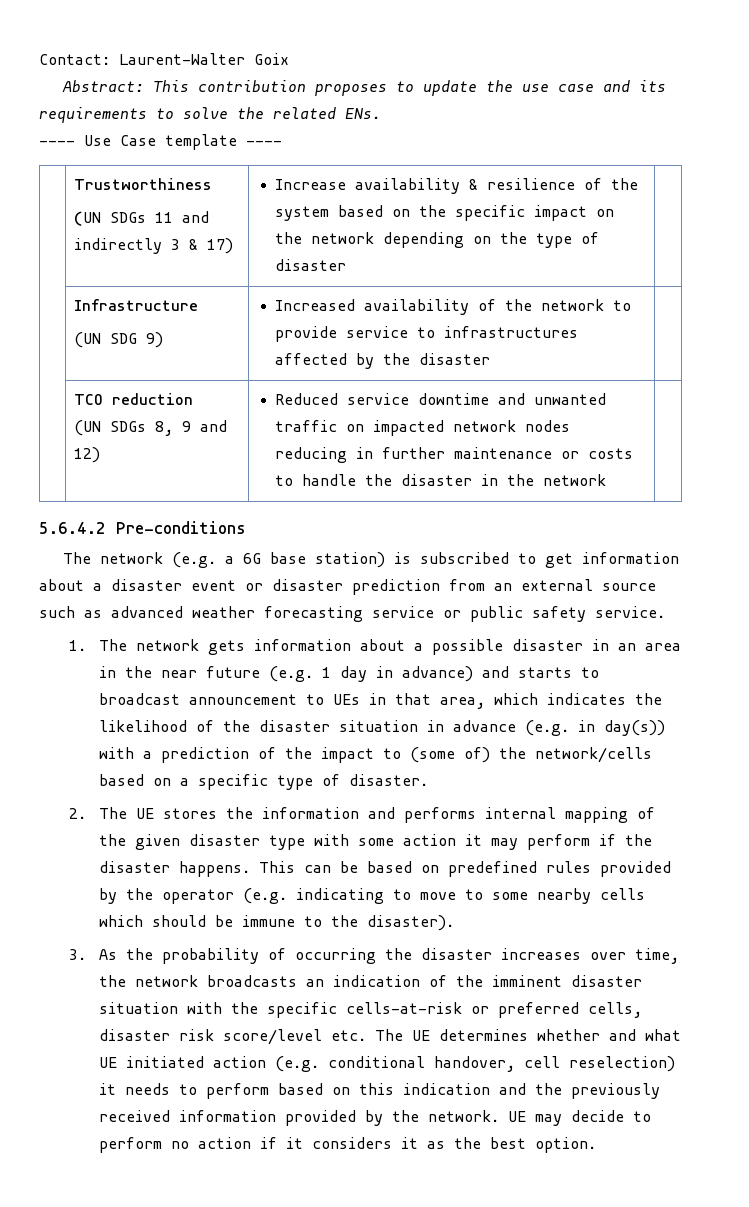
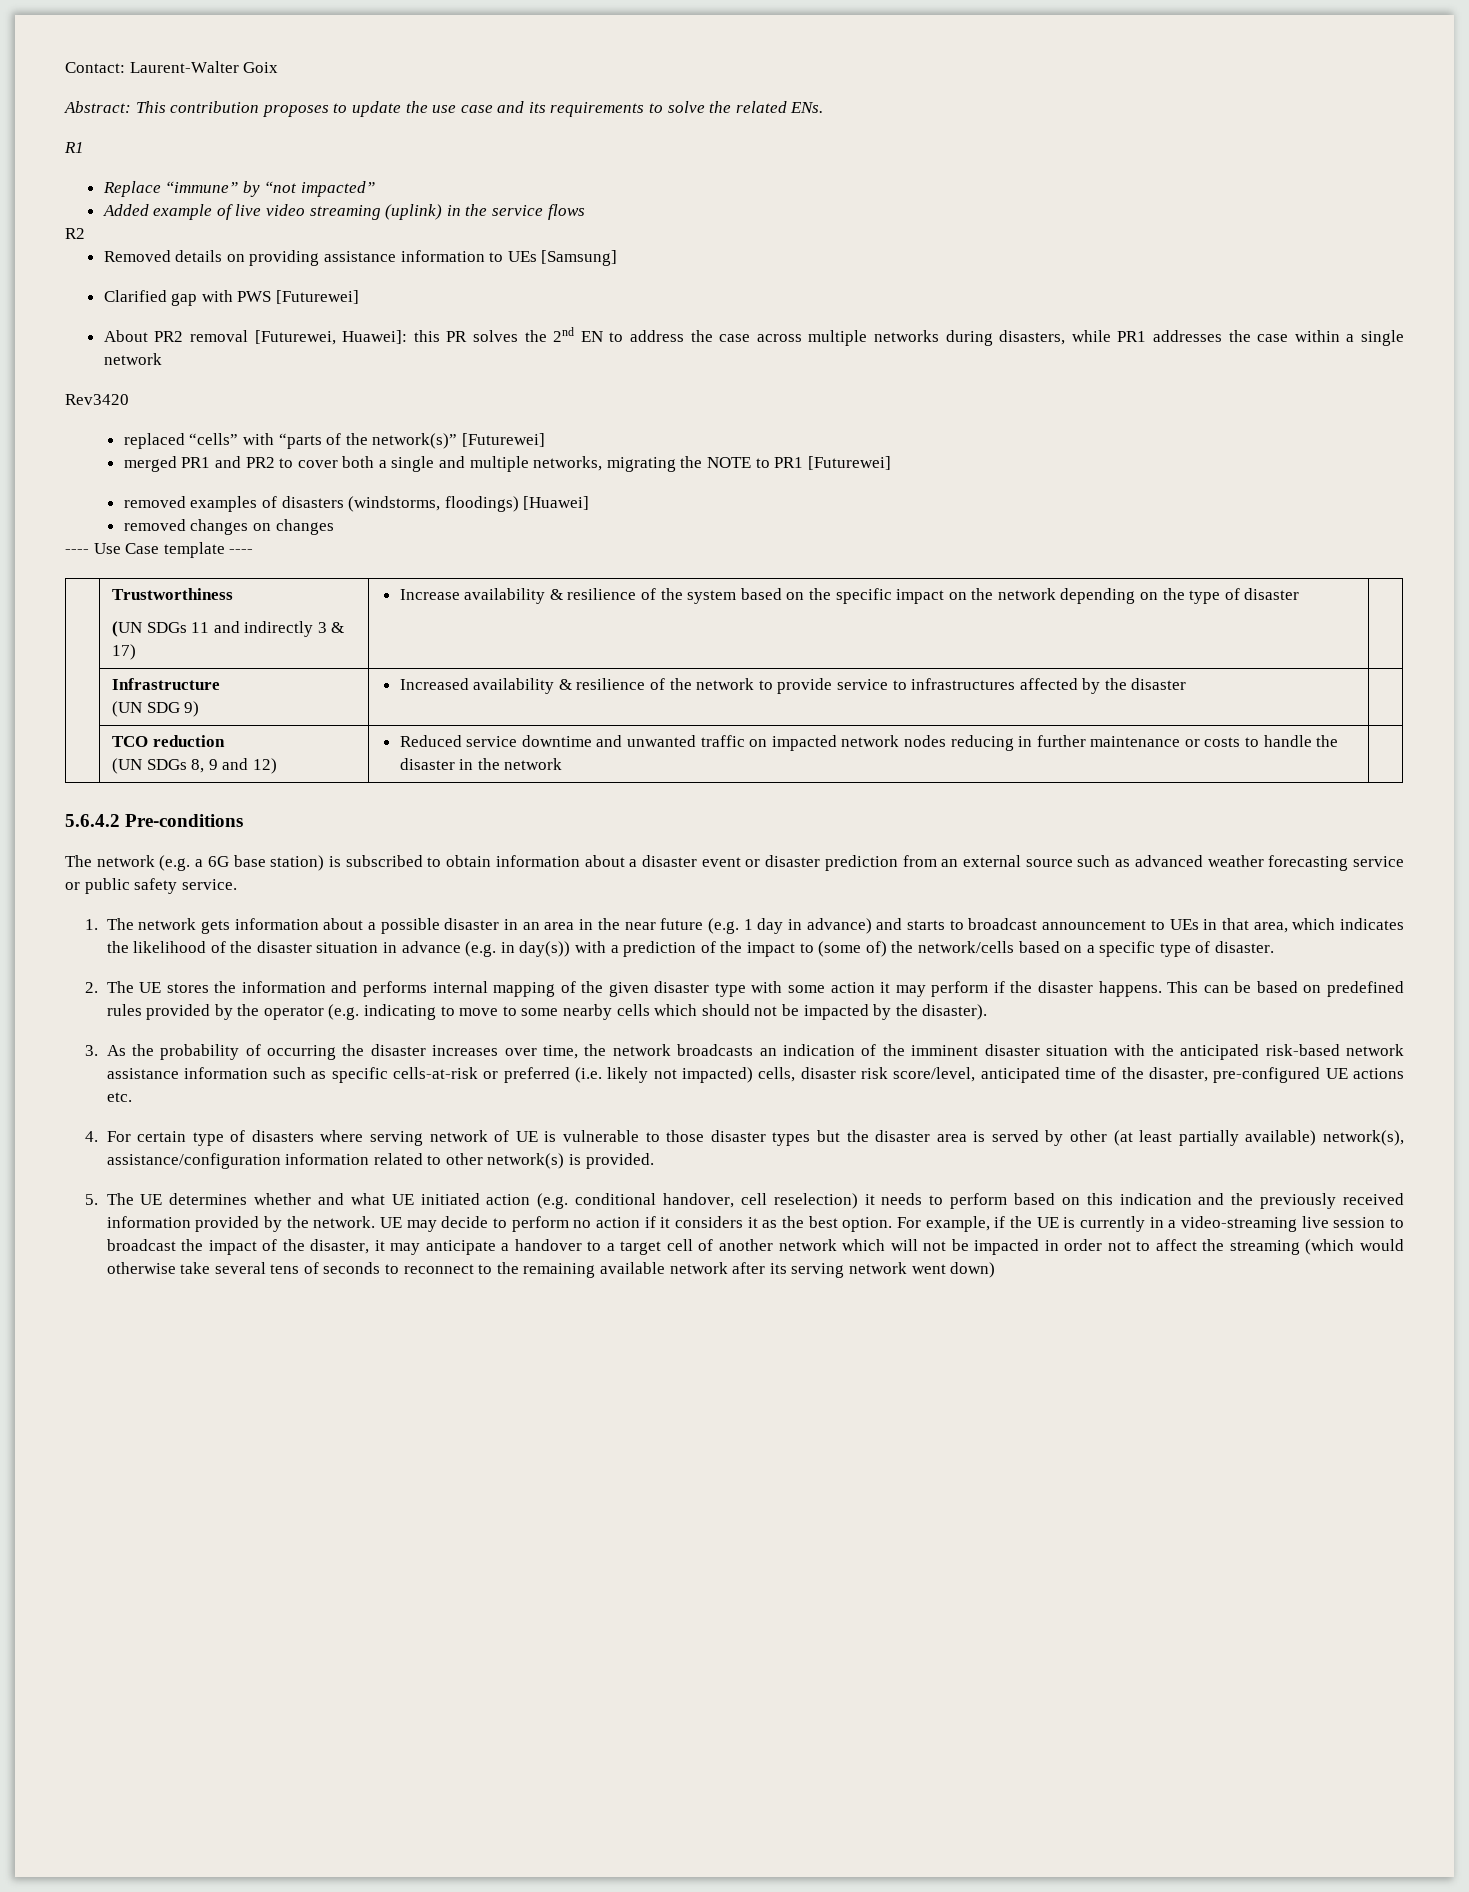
(381, 113) none -> [64,142,84,153] [102,181,376,197] [102,204,585,220] [65,228,85,239] [103,250,618,266] [103,290,360,306] [103,327,1405,346] [103,353,162,365] [65,394,129,405] [123,433,545,449] [123,456,891,472] [123,496,590,512] [123,519,334,535] // R1 // Replace “immune” by “not impacted” // Added example of live video streaming (uplink) in the service flows // R2 // Removed details on providing assistance information to UEs [Samsung] // Clarified gap with PWS [Futurewei] // About PR2 removal [Futurewei, Huawei]: this PR solves the 2nd EN to address the case across multiple networks during disasters, while PR1 addresses the case within a single network // Rev3420 // replaced “cells” with “parts of the network(s)” [Futurewei] // merged PR1 and PR2 to cover both a single and multiple networks, migrating the NOTE to PR1 [Futurewei] // removed examples of disasters (windstorms, floodings) [Huawei] // removed changes on changes
(469, 307) none -> [558,678,646,690] & resilience
[544,553,573,568] get -> [446,855,492,867] obtain
[215,915,323,927] be immune to -> [754,1004,892,1020] not be impacted by
[267,1002,643,1018] [99,1029,367,1045] specific cells-at-risk or preferred cells, disaster risk score/level etc. -> [1180,1044,1405,1060] [106,1067,1404,1083] [106,1092,132,1102] [85,1130,1405,1146] [106,1153,654,1169] [85,1194,99,1205] anticipated risk-based network assistance information such as specific cells-at-risk or preferred (i.e. likely not impacted) cells, disaster risk score/level, anticipated time of the disaster, pre-configured UE actions etc. // 4. For certain type of disasters where serving network of UE is vulnerable to those disaster types but the disaster area is served by other (at least partially available) network(s), assistance/configuration information related to other network(s) is provided. // 5.
(597, 1145) none -> [896,1216,1404,1232] [106,1239,1404,1255] [106,1262,996,1278] For example, if the UE is currently in a video-streaming live session to broadcast the impact of the disaster, it may anticipate a handover to a target cell of another network which will not be impacted in order not to affect the streaming (which would otherwise take several tens of seconds to reconnect to the remaining available network after its serving network went down)

